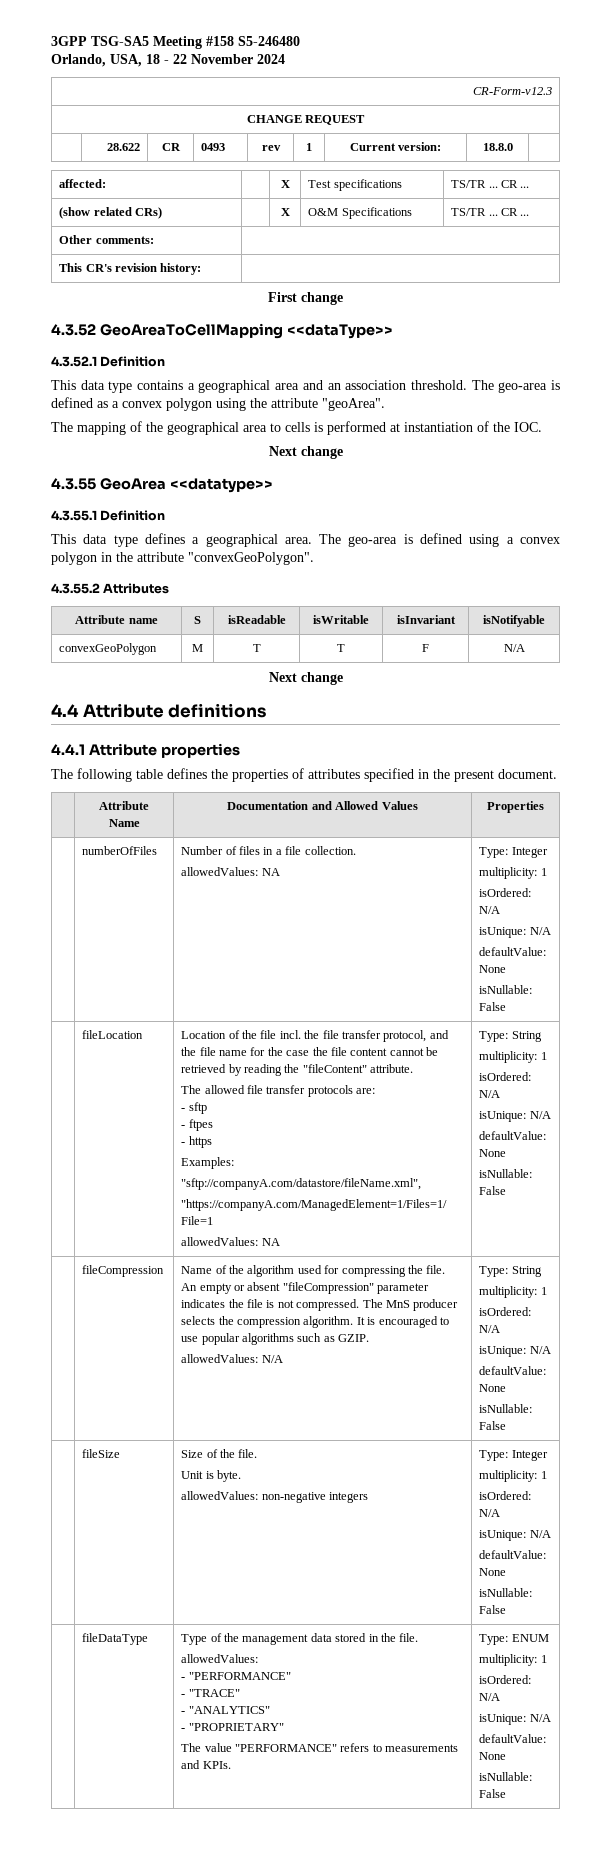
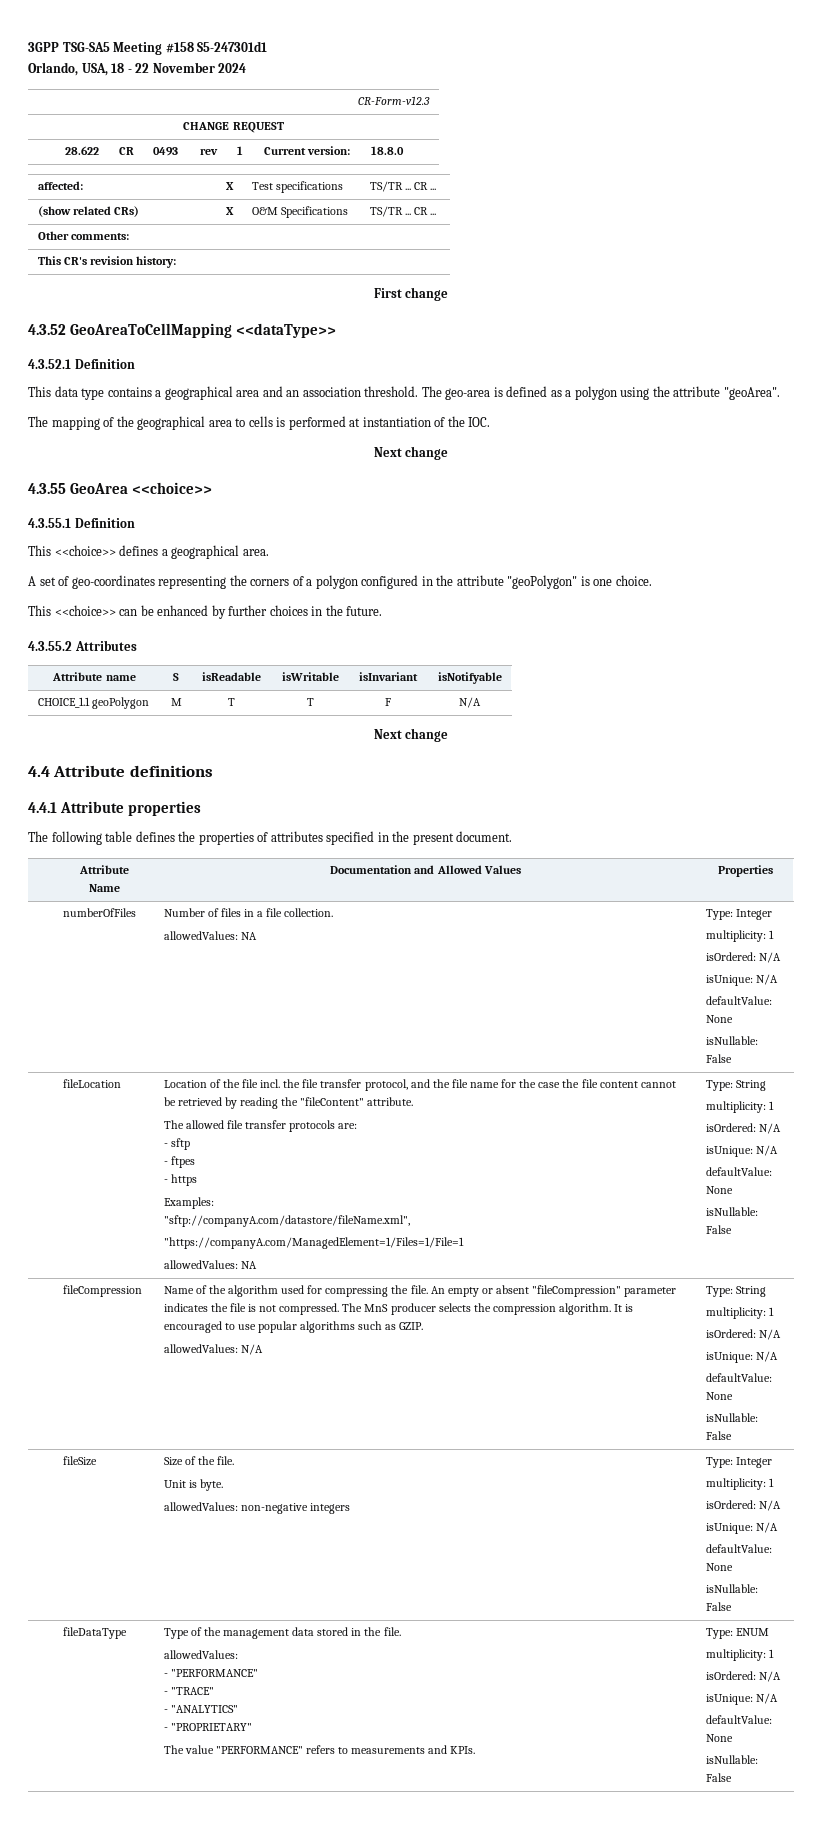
[238,36,300,46] S5-246480 -> [197,41,268,52] S5-247301d1
[122,401,162,408] convex -> (572, 393) none
[169,478,273,493] <<datatype>> -> [131,482,212,494] <<choice>>
[83,534,138,547] data type -> [54,545,116,556] <<choice>>
[319,533,561,547] [51,552,314,565] The geo-area is defined using a convex polygon in the attribute "convexGeoPolygon". -> [28,575,652,589] [28,605,383,619] // A set of geo-coordinates representing the corners of a polygon configured in the attribute "geoPolygon" is one choice. // This <<choice>> can be enhanced by further choices in the future.
[59,643,158,655] convexGeoPolygon -> [37,697,149,709] CHOICE_1.1 geoPolygon

